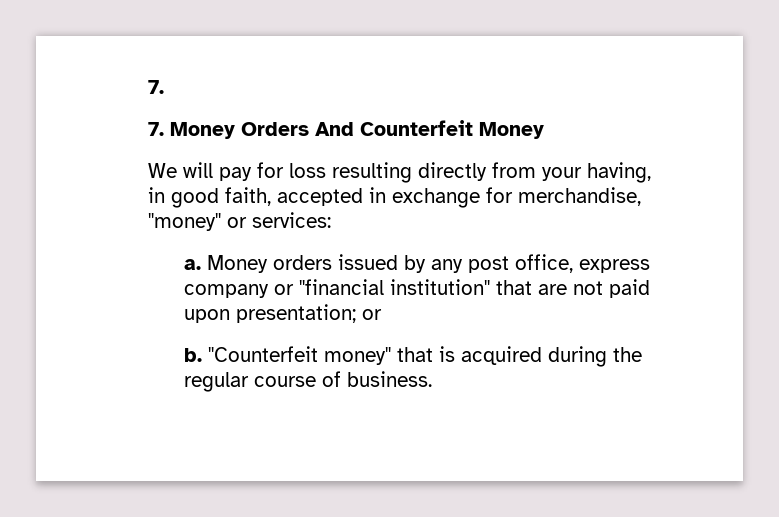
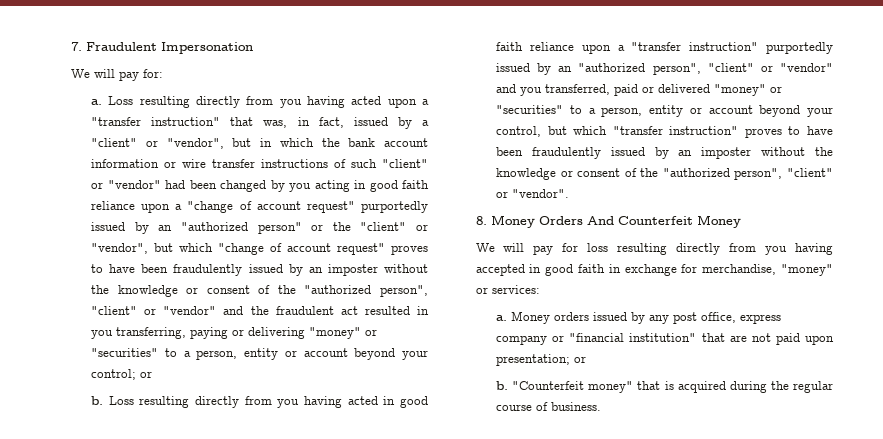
[147,80,164,94] [147,122,164,136] 7. // 7. -> [70,42,253,54] [70,69,163,81] [91,96,429,108] [91,117,429,129] [91,138,428,149] [91,159,429,168] [91,180,430,192] [91,201,428,213] [91,222,428,234] [91,243,428,255] [91,264,428,276] [91,285,428,297] [91,306,429,315] [91,327,378,339] [91,348,428,360] [91,369,153,380] [91,396,429,408] [496,42,833,54] [496,63,833,75] [496,84,783,96] [496,105,833,117] [496,126,833,138] [496,147,833,159] [496,168,833,180] [496,189,570,198] [475,216,487,225] 7. Fraudulent Impersonation // We will pay for: // a. Loss resulting directly from you having acted upon a "transfer instruction" that was, in fact, issued by a "client" or "vendor", but in which the bank account information or wire transfer instructions of such "client" or "vendor" had been changed by you acting in good faith reliance upon a "change of account request" purportedly issued by an "authorized person" or the "client" or "vendor", but which "change of account request" proves to have been fraudulently issued by an imposter without the knowledge or consent of the "authorized person", "client" or "vendor" and the fraudulent act resulted in you transferring, paying or delivering "money" or "securities" to a person, entity or account beyond your control; or // b. Loss resulting directly from you having acted in good faith reliance upon a "transfer instruction" purportedly issued by an "authorized person", "client" or "vendor" and you transferred, paid or delivered "money" or "securities" to a person, entity or account beyond your control, but which "transfer instruction" proves to have been fraudulently issued by an imposter without the knowledge or consent of the "authorized person", "client" or "vendor". // 8.
[541,162,651,183] [147,187,363,208] your having, in good faith, accepted -> [765,243,833,255] [475,264,605,276] you having accepted in good faith

